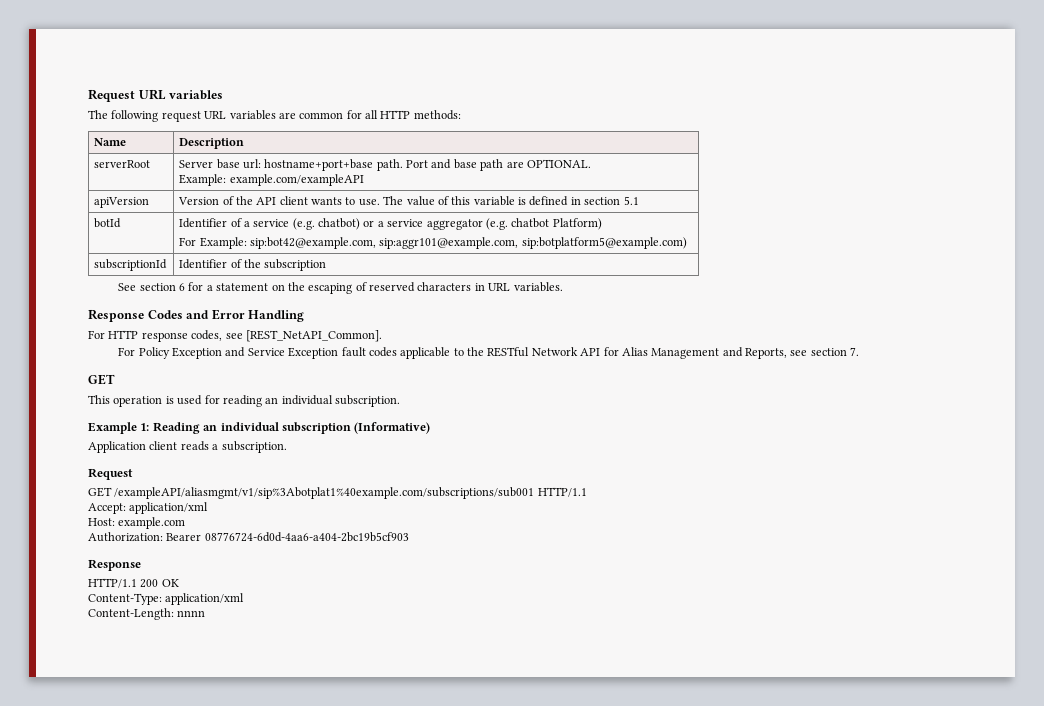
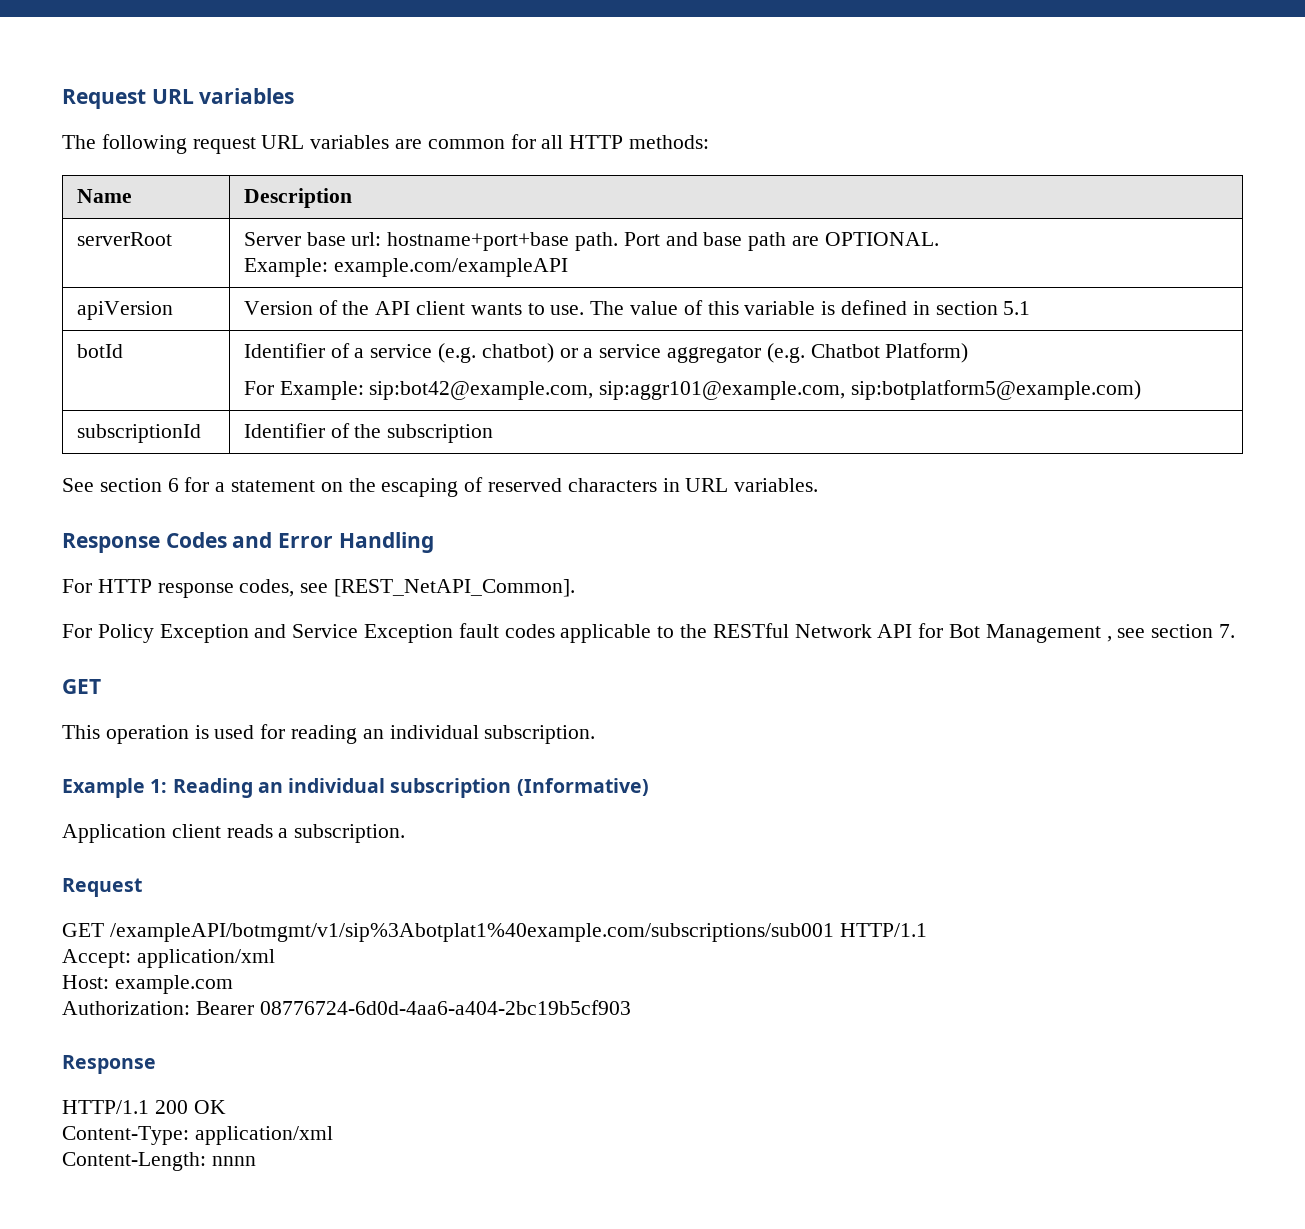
[511,218,550,228] chatbot -> [810,344,880,358] Chatbot
[621,347,788,359] Alias Management and Reports, -> [949,624,1112,643] Bot Management ,
[114,487,535,499] /exampleAPI/aliasmgmt/v1/sip%3Abotplat1%40example.com/subscriptions/sub001 -> [109,923,834,942] /exampleAPI/botmgmt/v1/sip%3Abotplat1%40example.com/subscriptions/sub001

